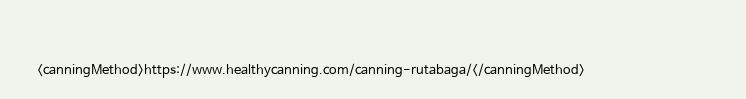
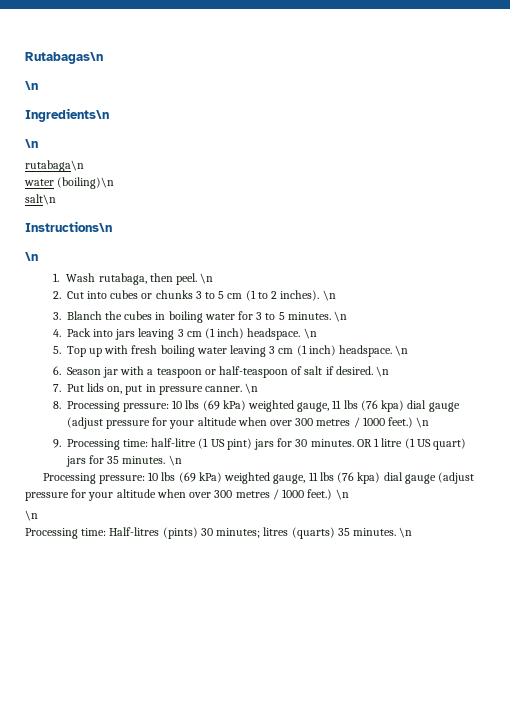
[37,63,585,78] <canningMethod>https://www.healthycanning.com/canning-rutabaga/</canningMethod> -> [25,52,103,64] [25,81,38,90] [25,108,109,122] [25,139,38,148] [25,160,84,172] [24,177,115,189] [25,194,56,205] [25,221,112,232] [25,252,38,261] [52,273,214,285] [52,290,336,301] [52,311,348,323] [52,328,317,340] [52,345,409,357] [52,366,390,378] [52,383,259,395] [52,400,460,412] [66,417,430,429] [52,438,467,450] [65,455,182,467] [42,472,475,484] [25,489,349,501] [25,510,38,521] [25,527,413,539] Rutabagas\n // \n // Ingredients\n // \n // rutabaga\n // water (boiling)\n // salt\n // Instructions\n // \n // 1. Wash rutabaga, then peel. \n // 2. Cut into cubes or chunks 3 to 5 cm (1 to 2 inches). \n // 3. Blanch the cubes in boiling water for 3 to 5 minutes. \n // 4. Pack into jars leaving 3 cm (1 inch) headspace. \n // 5. Top up with fresh boiling water leaving 3 cm (1 inch) headspace. \n // 6. Season jar with a teaspoon or half-teaspoon of salt if desired. \n // 7. Put lids on, put in pressure canner. \n // 8. Processing pressure: 10 lbs (69 kPa) weighted gauge, 11 lbs (76 kpa) dial gauge (adjust pressure for your altitude when over 300 metres / 1000 feet.) \n // 9. Processing time: half-litre (1 US pint) jars for 30 minutes. OR 1 litre (1 US quart) jars for 35 minutes. \n // Processing pressure: 10 lbs (69 kPa) weighted gauge, 11 lbs (76 kpa) dial gauge (adjust pressure for your altitude when over 300 metres / 1000 feet.) \n // \n // Processing time: Half-litres (pints) 30 minutes; litres (quarts) 35 minutes. \n

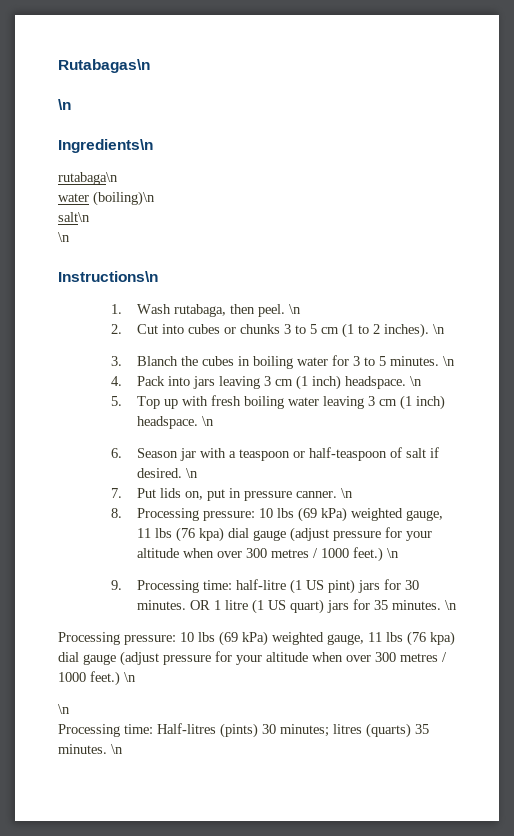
[25,139,38,148] // \n -> (153, 146) none
(56, 199) none -> [58,232,70,242] // \n
[25,252,38,261] // \n -> (158, 276) none

